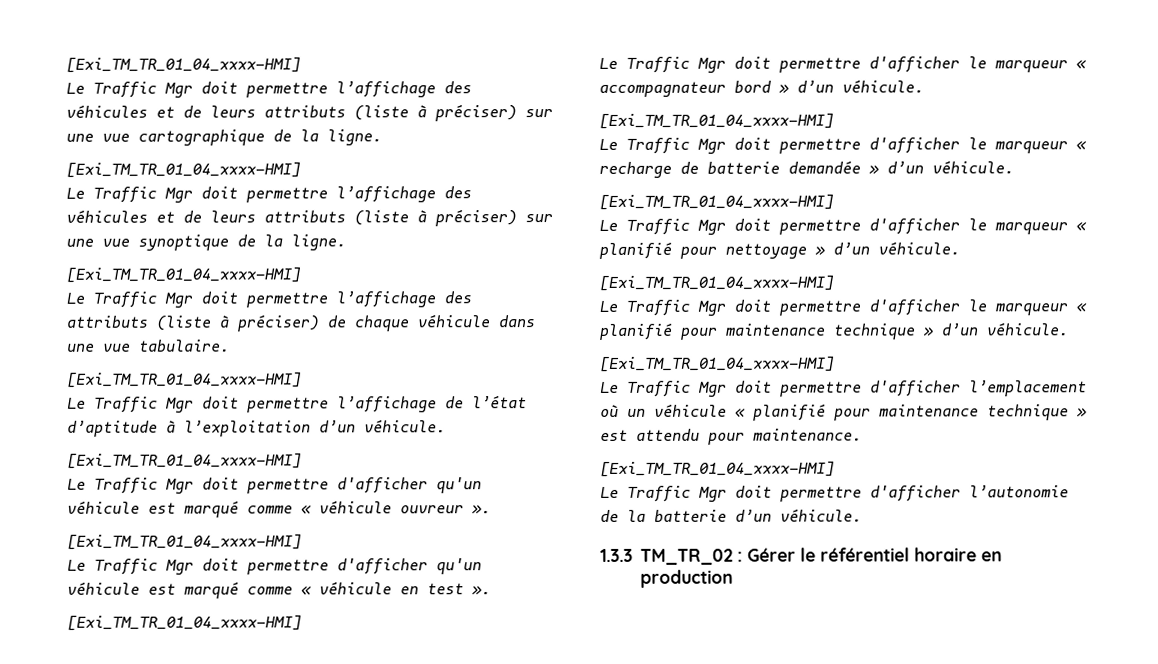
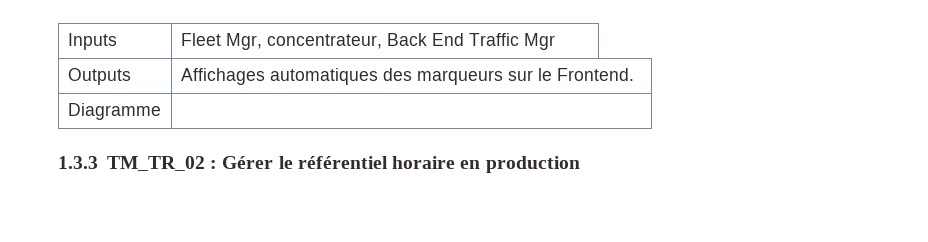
[66,57,301,73] [66,81,472,98] [66,104,553,122] [66,129,382,146] [66,162,301,178] [66,186,472,203] [66,209,553,227] [66,234,346,251] [66,267,301,283] [66,291,472,308] [66,314,535,332] [67,339,230,352] [67,372,302,388] [67,395,527,413] [67,419,446,437] [67,453,302,469] [67,477,482,494] [67,500,491,518] [67,534,302,550] [67,558,482,575] [67,581,491,599] [67,615,302,631] [599,56,1087,73] [599,79,924,97] [599,113,834,129] [599,137,1087,154] [599,160,1014,178] [599,194,834,210] [599,218,1087,235] [599,241,960,259] [599,275,834,291] [599,299,1087,316] [599,322,1069,340] [600,356,835,372] [600,380,1087,397] [600,403,1087,421] [600,428,862,445] [600,461,835,477] [600,485,1069,502] [600,508,862,522] [Exi_TM_TR_01_04_xxxx-HMI] // Le Traffic Mgr doit permettre l’affichage des véhicules et de leurs attributs (liste à préciser) sur une vue cartographique de la ligne. // [Exi_TM_TR_01_04_xxxx-HMI] // Le Traffic Mgr doit permettre l’affichage des véhicules et de leurs attributs (liste à préciser) sur une vue synoptique de la ligne. // [Exi_TM_TR_01_04_xxxx-HMI] // Le Traffic Mgr doit permettre l’affichage des attributs (liste à préciser) de chaque véhicule dans une vue tabulaire. // [Exi_TM_TR_01_04_xxxx-HMI] // Le Traffic Mgr doit permettre l’affichage de l’état d’aptitude à l’exploitation d’un véhicule. // [Exi_TM_TR_01_04_xxxx-HMI] // Le Traffic Mgr doit permettre d'afficher qu'un véhicule est marqué comme « véhicule ouvreur ». // [Exi_TM_TR_01_04_xxxx-HMI] // Le Traffic Mgr doit permettre d'afficher qu'un véhicule est marqué comme « véhicule en test ». // [Exi_TM_TR_01_04_xxxx-HMI] // Le Traffic Mgr doit permettre d'afficher le marqueur « accompagnateur bord » d’un véhicule. // [Exi_TM_TR_01_04_xxxx-HMI] // Le Traffic Mgr doit permettre d'afficher le marqueur « recharge de batterie demandée » d’un véhicule. // [Exi_TM_TR_01_04_xxxx-HMI] // Le Traffic Mgr doit permettre d'afficher le marqueur « planifié pour nettoyage » d’un véhicule. // [Exi_TM_TR_01_04_xxxx-HMI] // Le Traffic Mgr doit permettre d'afficher le marqueur « planifié pour maintenance technique » d’un véhicule. // [Exi_TM_TR_01_04_xxxx-HMI] // Le Traffic Mgr doit permettre d'afficher l’emplacement où un véhicule « planifié pour maintenance technique » est attendu pour maintenance. // [Exi_TM_TR_01_04_xxxx-HMI] // Le Traffic Mgr doit permettre d'afficher l’autonomie de la batterie d’un véhicule. -> [67,33,117,50] [180,33,555,50] [67,68,131,85] [180,68,634,85] [67,103,161,120] Inputs | Fleet Mgr, concentrateur, Back End Traffic Mgr // Outputs | Affichages automatiques des marqueurs sur le Frontend. // Diagramme |

